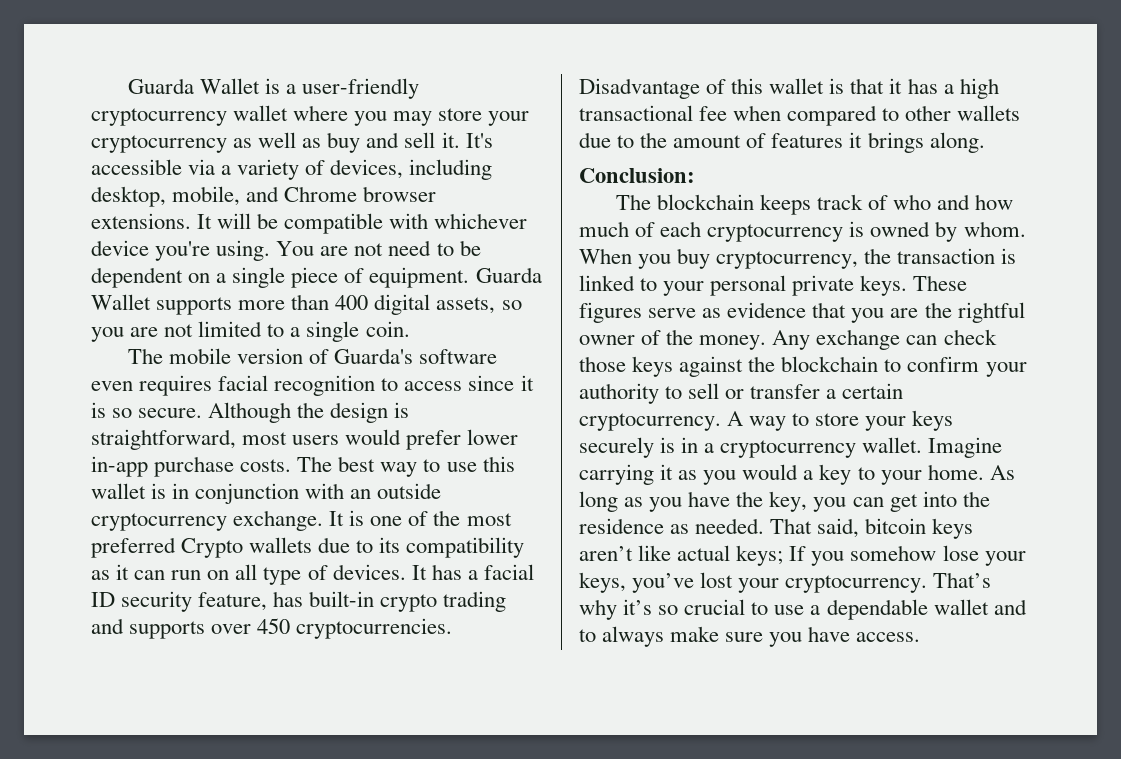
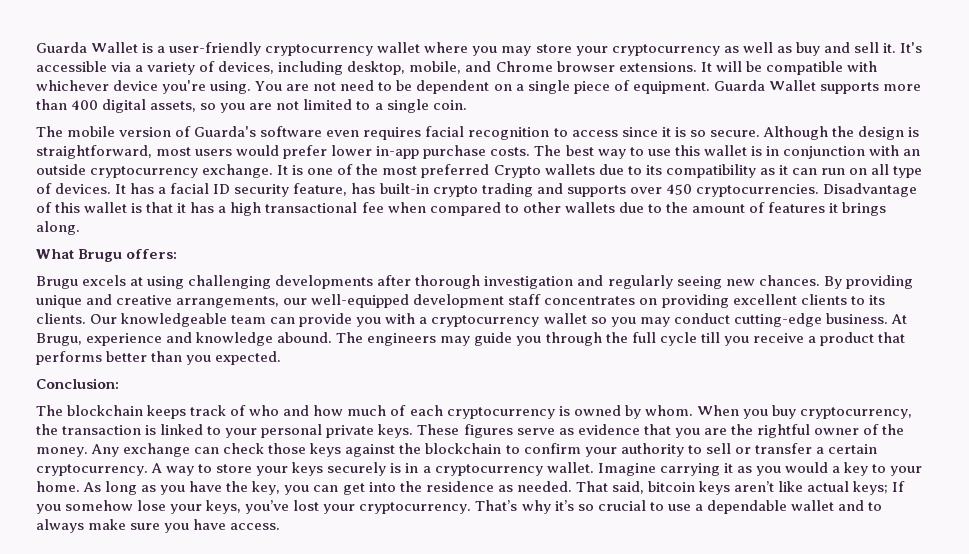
(985, 142) none -> [36,249,178,262] [36,275,913,289] [36,294,885,308] [36,313,907,327] [36,332,905,346] [36,351,282,365] // What Brugu offers: // Brugu excels at using challenging developments after thorough investigation and regularly seeing new chances. By providing unique and creative arrangements, our well-equipped development staff concentrates on providing excellent clients to its clients. Our knowledgeable team can provide you with a cryptocurrency wallet so you may conduct cutting-edge business. At Brugu, experience and knowledge abound. The engineers may guide you through the full cycle till you receive a product that performs better than you expected.

